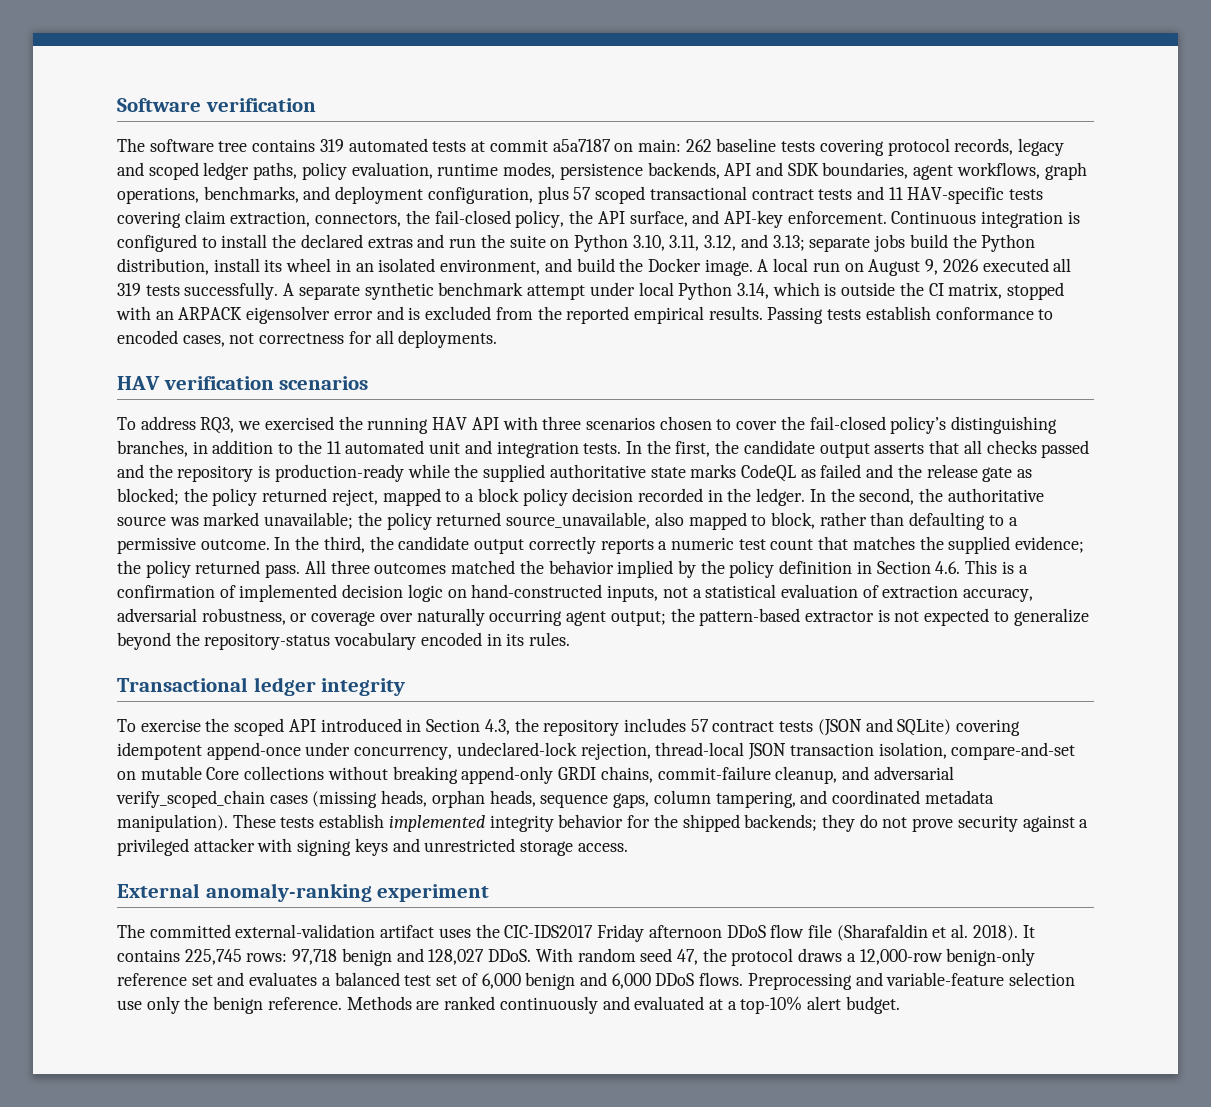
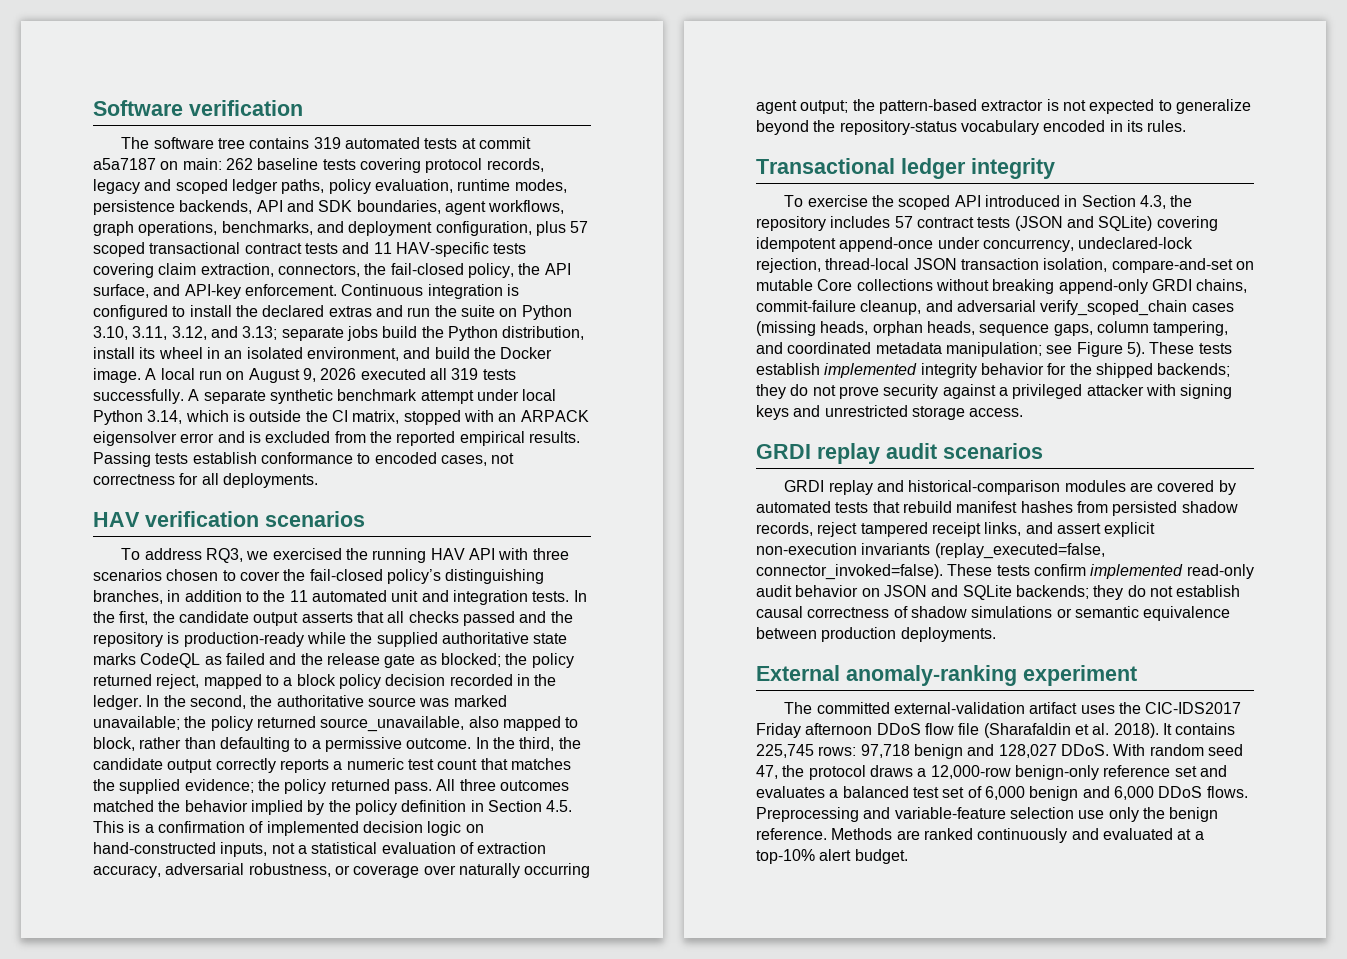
[935,561,961,574] 4.6. -> [546,800,573,812] 4.5.
[117,814,228,832] manipulation). -> [945,342,1145,357] manipulation; see Figure 5).
(628, 847) none -> [756,443,1043,464] [784,480,1236,495] [756,501,1238,516] [756,522,1156,537] [756,543,1105,559] [756,564,1254,580] [756,585,1241,600] [756,606,1231,621] [756,627,996,642] // GRDI replay audit scenarios // GRDI replay and historical-comparison modules are covered by automated tests that rebuild manifest hashes from persisted shadow records, reject tampered receipt links, and assert explicit non-execution invariants (replay_executed=false, connector_invoked=false). These tests confirm implemented read-only audit behavior on JSON and SQLite backends; they do not establish causal correctness of shadow simulations or semantic equivalence between production deployments.

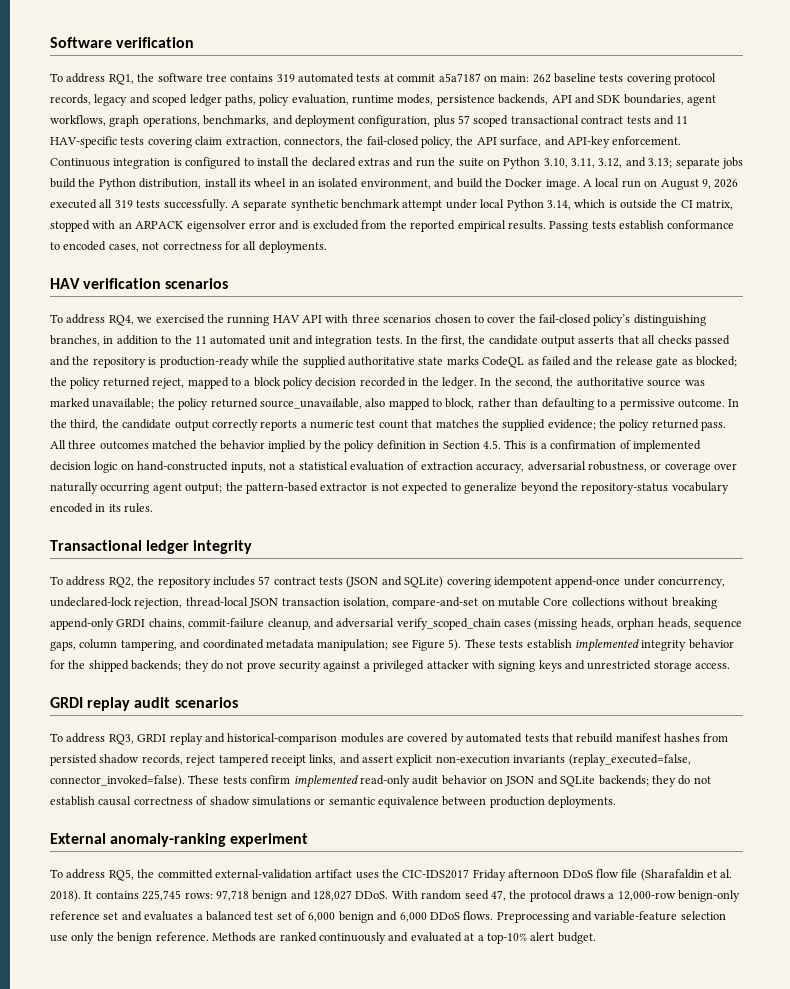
[121,137,150,149] The -> [50,73,155,85] To address RQ1, the
[206,548,244,563] RQ3, -> [108,315,134,326] RQ4,
[807,195,1167,210] exercise the scoped API introduced in Section 4.3, -> [66,576,134,588] address RQ2,
(1043, 451) none -> [50,733,134,745] To address RQ3,
[784,702,813,714] The -> [50,869,155,881] To address RQ5, the

